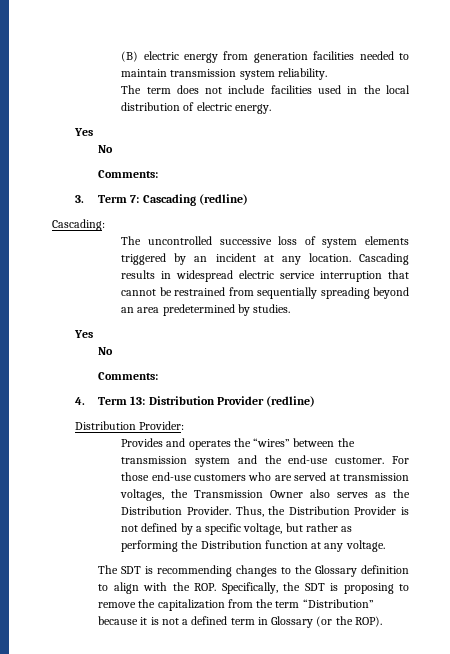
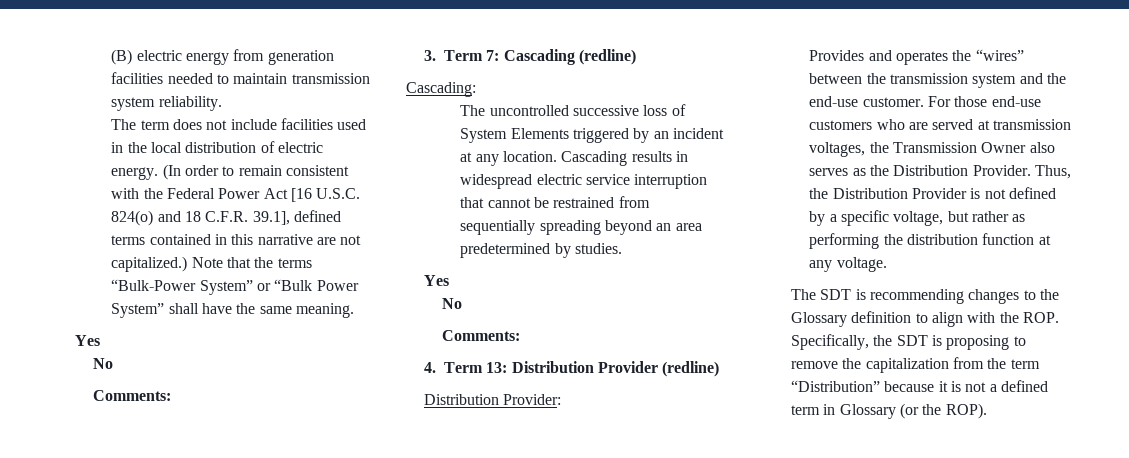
(271, 109) none -> [162,164,349,180] [111,188,361,202] [111,210,341,226] [111,234,362,245] [111,256,312,272] [111,279,359,295] [111,303,354,318] (In order to remain consistent with the Federal Power Act [16 U.S.C. 824(o) and 18 C.F.R. 39.1], defined terms contained in this narrative are not capitalized.) Note that the terms “Bulk-Power System” or “Bulk Power System” shall have the same meaning.
[322,236,409,248] system elements -> [460,128,569,143] System Elements
[200,540,262,549] Distribution -> [906,234,978,245] distribution

